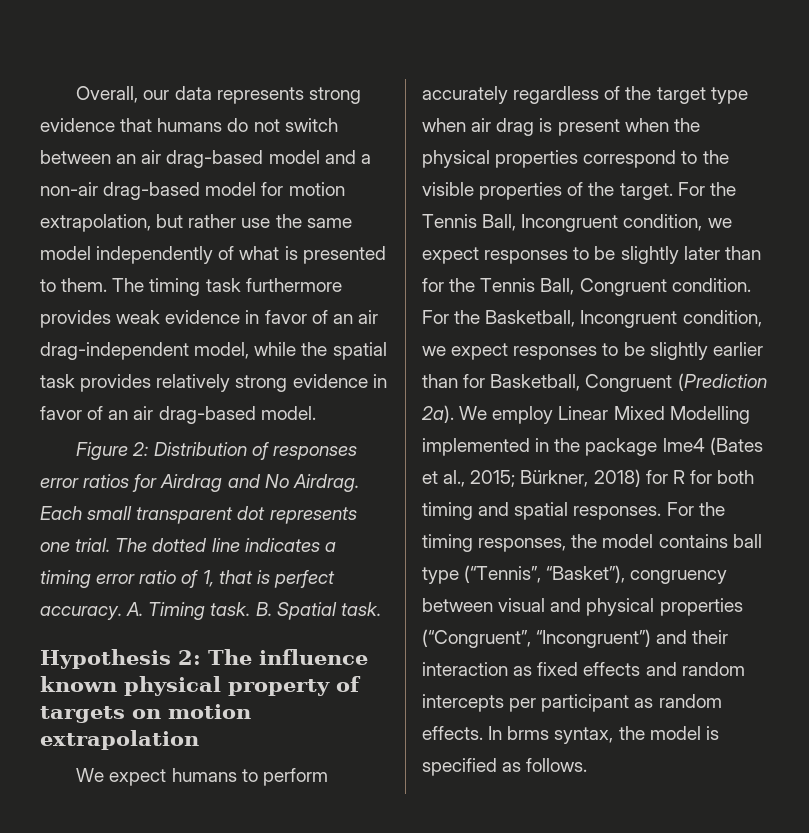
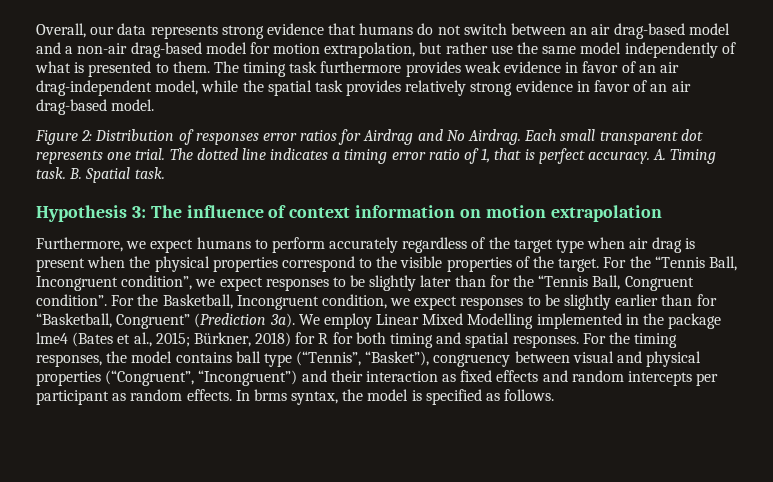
[178,650,201,665] 2: -> [131,206,146,218] 3:
[40,676,361,696] [40,706,125,723] known physical property of targets -> [268,205,456,218] of context information
[76,768,105,782] We -> [36,237,147,252] Furthermore, we
[422,214,477,228] Tennis -> [654,256,705,268] “Tennis
[623,214,703,231] condition, -> [121,275,193,290] condition”,
[480,278,536,292] Tennis -> [538,275,589,287] “Tennis
[671,278,751,292] condition. -> [36,294,107,306] condition”.
[490,373,767,392] [421,405,454,423] Basketball, Congruent (Prediction 2a). -> [36,313,295,329] “Basketball, Congruent” (Prediction 3a).

